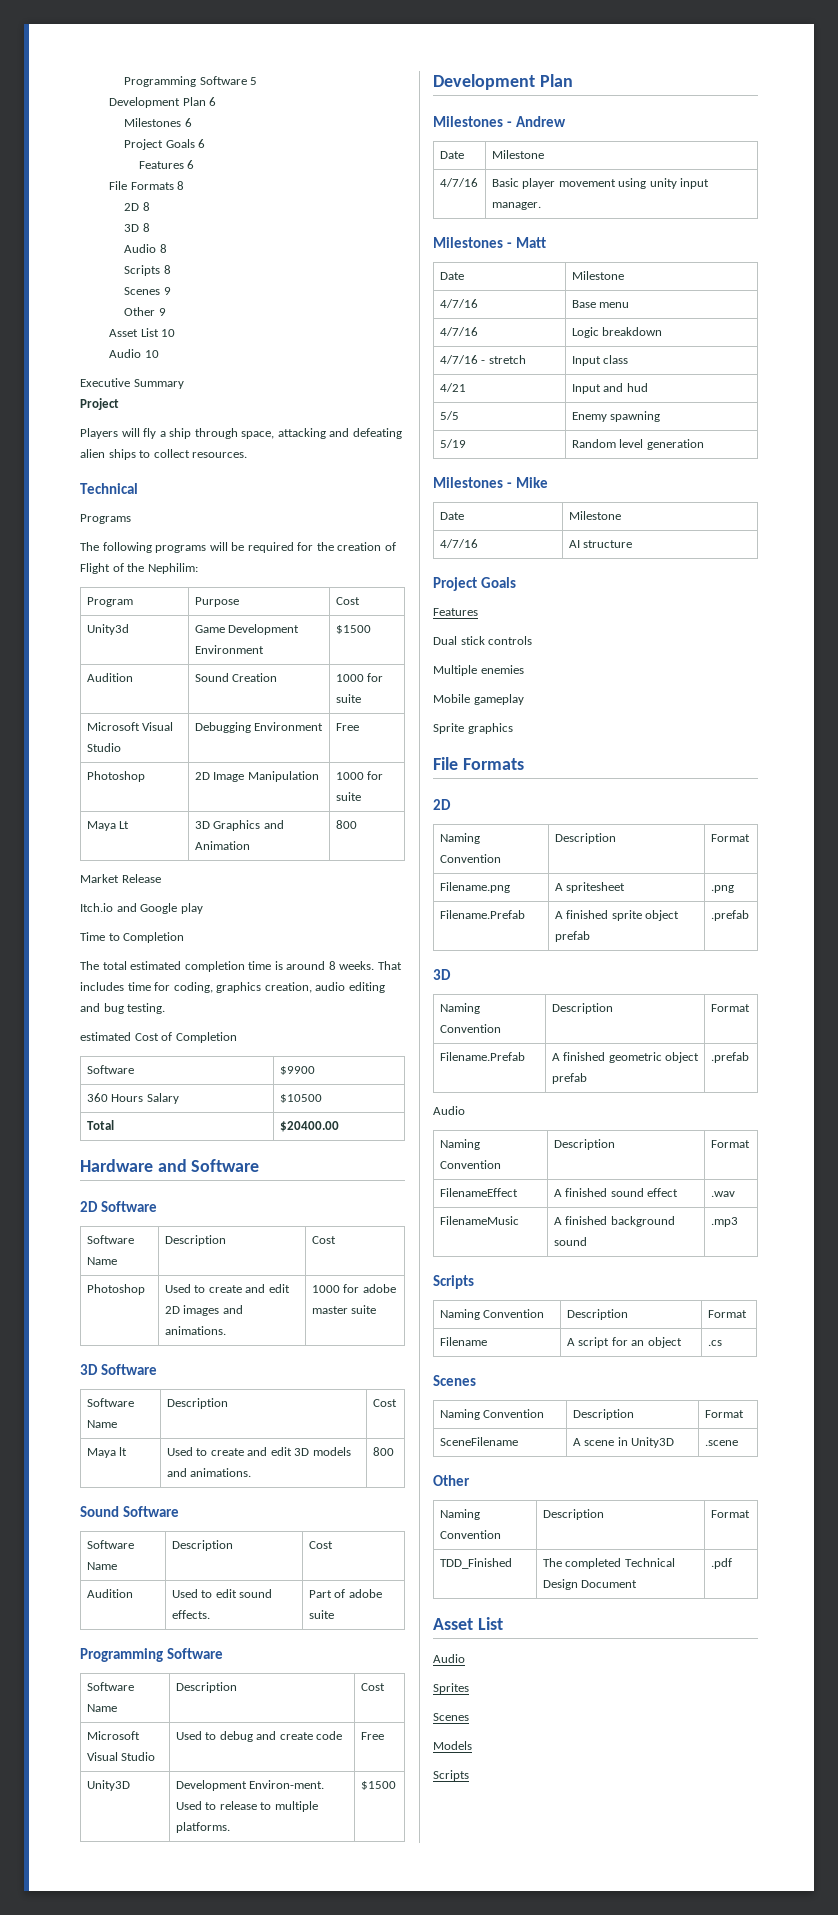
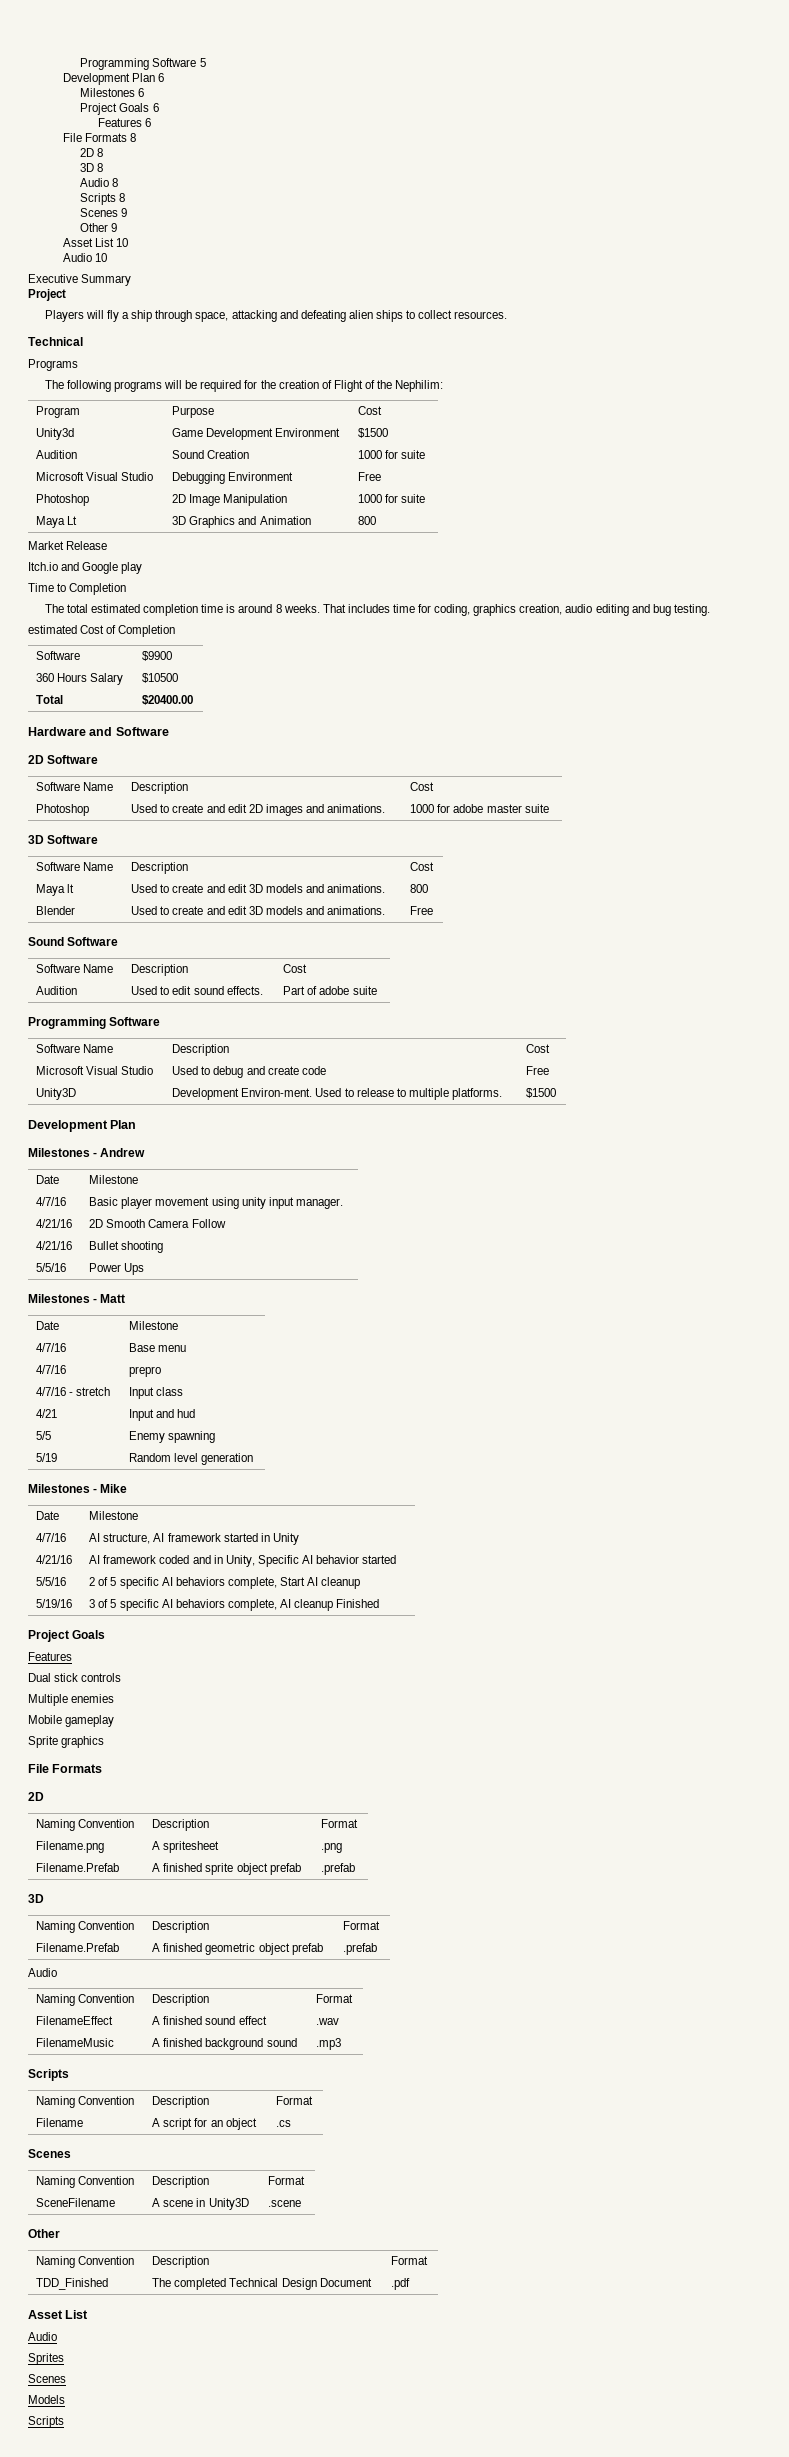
(394, 1451) none -> [36,906,76,915] [131,906,386,915] [410,906,434,915] // Blender | Used to create and edit 3D models and animations. | Free
(541, 206) none -> [36,1219,73,1228] [89,1219,226,1228] [36,1241,73,1250] [89,1241,164,1253] [36,1263,67,1272] [89,1263,145,1275] // 4/21/16 | 2D Smooth Camera Follow // 4/21/16 | Bullet shooting // 5/5/16 | Power Ups
[571,327,663,338] Logic breakdown -> [129,1366,162,1377] prepro
[583,540,633,548] structure -> [103,1533,299,1545] [36,1555,73,1564] [89,1555,397,1567] [36,1577,67,1586] [89,1577,361,1589] [36,1599,73,1608] [89,1599,380,1611] structure, AI framework started in Unity // 4/21/16 | AI framework coded and in Unity, Specific AI behavior started // 5/5/16 | 2 of 5 specific AI behaviors complete, Start AI cleanup // 5/19/16 | 3 of 5 specific AI behaviors complete, AI cleanup Finished

